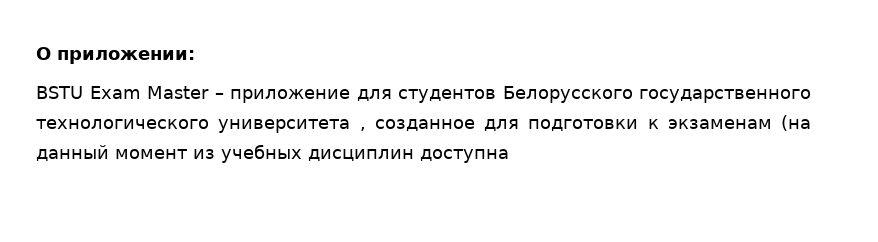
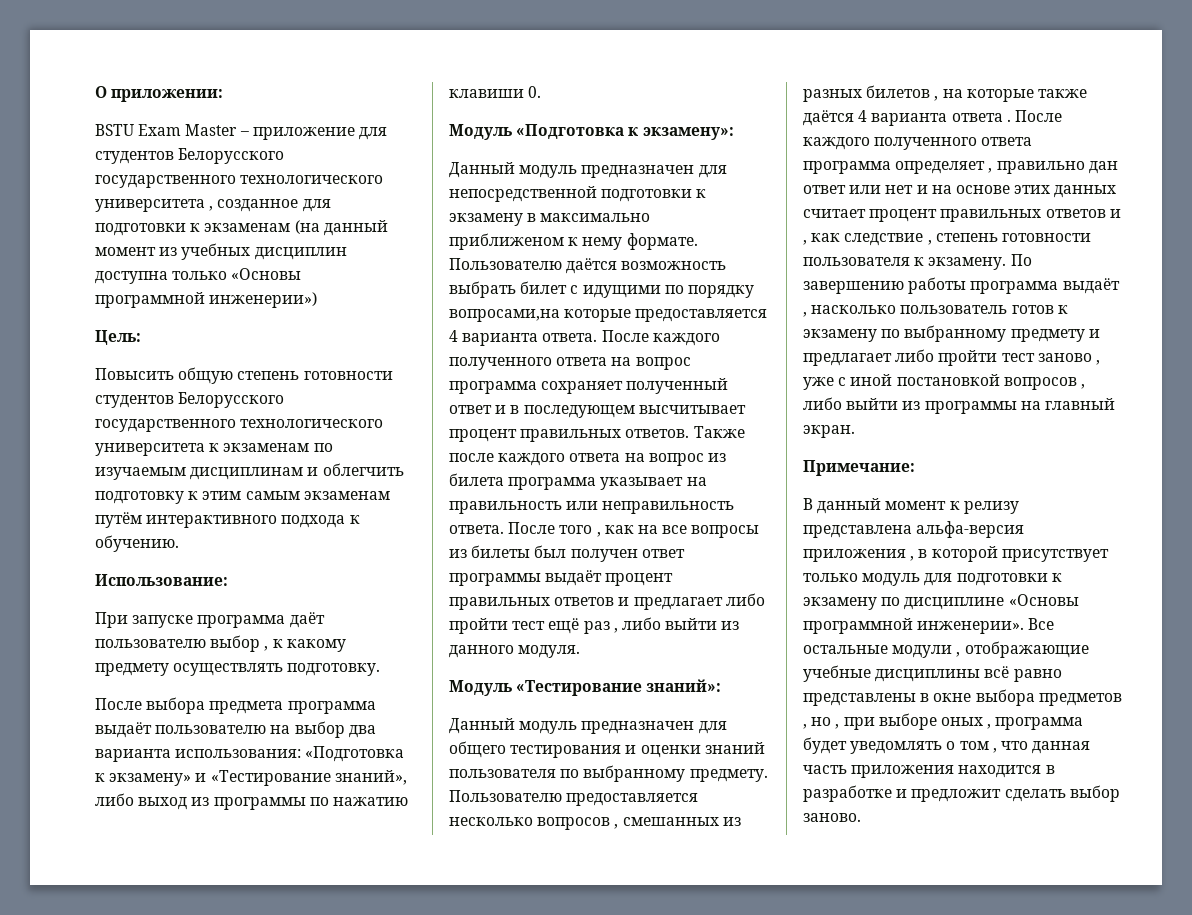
(509, 156) none -> [172,268,302,280] [95,292,318,308] [95,330,141,345] [95,367,393,384] [95,392,285,408] [95,419,384,432] [95,443,333,456] [95,463,404,480] [95,491,390,504] [95,512,360,528] [95,535,179,552] [95,574,228,586] [95,612,325,628] [95,635,346,652] [95,663,381,676] [95,697,376,714] [95,721,376,738] [95,746,405,762] [95,770,407,786] [95,793,408,810] [449,86,542,98] [449,124,734,140] [449,162,727,178] [449,186,707,202] [449,213,651,226] [449,233,698,250] [449,258,727,274] [449,281,754,298] [449,309,768,322] [449,330,720,346] [449,357,691,370] [449,378,729,394] [449,405,746,418] [449,426,745,442] [449,453,726,466] [449,473,707,490] [449,501,735,514] [449,522,760,538] [449,545,685,562] [449,570,674,586] [449,593,765,610] [449,617,740,634] [449,645,581,658] [449,679,722,696] [449,718,727,734] [449,741,765,758] [449,765,768,782] [449,790,699,806] [449,817,741,830] [803,85,1087,102] [803,110,1062,126] [803,137,1033,150] [803,161,1118,174] [803,185,1117,198] [803,209,1121,222] [803,233,1091,246] [803,254,1032,270] [803,277,1120,294] [803,305,1068,317] [803,325,1100,342] [803,349,1100,366] [803,374,1085,390] [803,397,1115,414] [803,425,855,438] [803,460,915,476] [803,498,1019,514] [803,521,1025,538] [803,546,1109,562] [803,573,1062,586] [803,594,1079,610] [803,618,1055,634] [803,641,1089,658] [803,665,1062,682] [803,689,1122,706] [803,713,1084,730] [803,737,1091,754] [803,765,1055,778] [803,785,1120,802] [803,813,861,822] только «Основы программной инженерии») // Цель: // Повысить общую степень готовности студентов Белорусского государственного технологического университета к экзаменам по изучаемым дисциплинам и облегчить подготовку к этим самым экзаменам путём интерактивного подхода к обучению. // Использование: // При запуске программа даёт пользователю выбор , к какому предмету осуществлять подготовку. // После выбора предмета программа выдаёт пользователю на выбор два варианта использования: «Подготовка к экзамену» и «Тестирование знаний», либо выход из программы по нажатию клавиши 0. // Модуль «Подготовка к экзамену»: // Данный модуль предназначен для непосредственной подготовки к экзамену в максимально приближеном к нему формате. Пользователю даётся возможность выбрать билет с идущими по порядку вопросами,на которые предоставляется 4 варианта ответа. После каждого полученного ответа на вопрос программа сохраняет полученный ответ и в последующем высчитывает процент правильных ответов. Также после каждого ответа на вопрос из билета программа указывает на правильность или неправильность ответа. После того , как на все вопросы из билеты был получен ответ программы выдаёт процент правильных ответов и предлагает либо пройти тест ещё раз , либо выйти из данного модуля. // Модуль «Тестирование знаний»: // Данный модуль предназначен для общего тестирования и оценки знаний пользователя по выбранному предмету. Пользователю предоставляется несколько вопросов , смешанных из разных билетов , на которые также даётся 4 варианта ответа . После каждого полученного ответа программа определяет , правильно дан ответ или нет и на основе этих данных считает процент правильных ответов и , как следствие , степень готовности пользователя к экзамену. По завершению работы программа выдаёт , насколько пользователь готов к экзамену по выбранному предмету и предлагает либо пройти тест заново , уже с иной постановкой вопросов , либо выйти из программы на главный экран. // Примечание: // В данный момент к релизу представлена альфа-версия приложения , в которой присутствует только модуль для подготовки к экзамену по дисциплине «Основы программной инженерии». Все остальные модули , отображающие учебные дисциплины всё равно представлены в окне выбора предметов , но , при выборе оных , программа будет уведомлять о том , что данная часть приложения находится в разработке и предложит сделать выбор заново.

